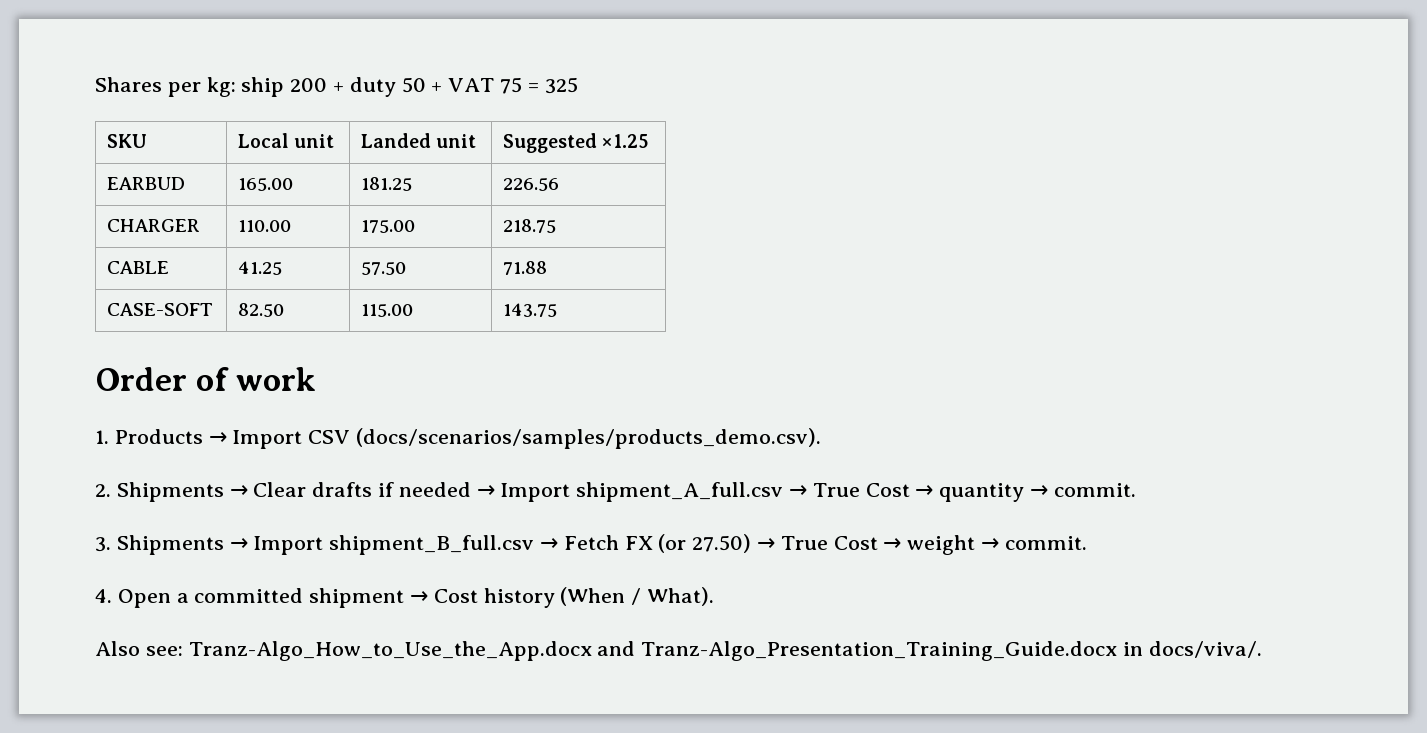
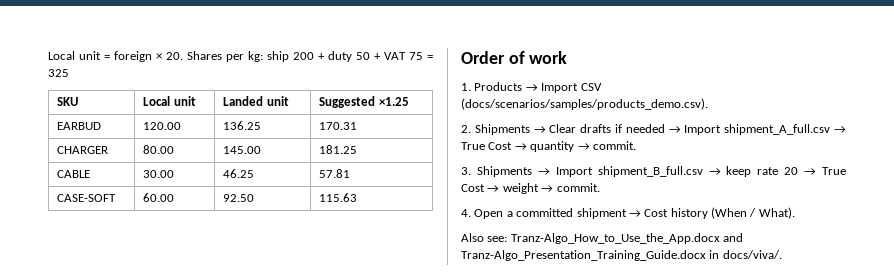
(95, 84) none -> [48,51,183,62] Local unit = foreign × 20.
[238,178,294,191] [361,177,413,191] [503,178,560,191] [107,219,201,232] [238,220,292,232] [361,220,416,233] [503,219,557,233] [107,261,170,274] [238,261,283,275] [361,262,407,275] [503,261,548,275] [107,303,214,316] [238,303,285,317] [361,304,414,317] [503,303,558,317] 165.00 | 181.25 | 226.56 // CHARGER | 110.00 | 175.00 | 218.75 // CABLE | 41.25 | 57.50 | 71.88 // CASE-SOFT | 82.50 | 115.00 | 143.75 -> [143,122,182,130] [223,121,262,130] [319,122,358,130] [57,146,109,154] [143,145,175,154] [223,146,262,154] [319,145,358,154] [57,170,91,178] [143,170,175,178] [223,169,255,178] [319,169,351,178] [57,194,117,202] [143,193,175,202] [223,194,255,202] [319,193,358,202] 120.00 | 136.25 | 170.31 // CHARGER | 80.00 | 145.00 | 181.25 // CABLE | 30.00 | 46.25 | 57.81 // CASE-SOFT | 60.00 | 92.50 | 115.63
[563,534,752,553] Fetch FX (or 27.50) -> [726,166,799,177] keep rate 20

